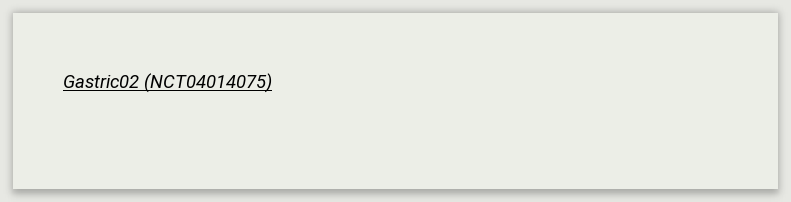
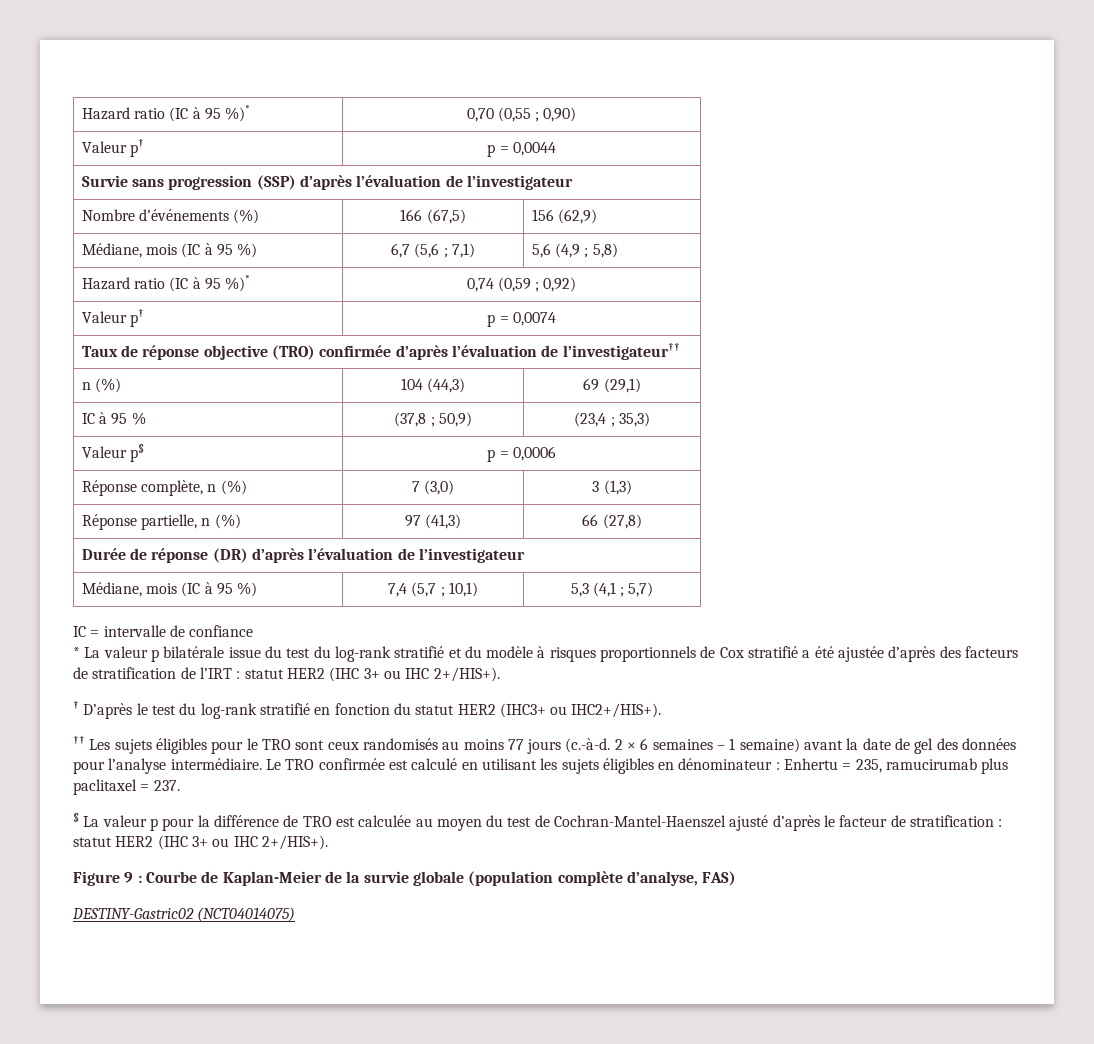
[63,75,139,88] Gastric02 -> [81,105,251,122] [466,107,577,122] [81,139,145,157] [487,142,556,157] [81,175,573,190] [81,209,260,224] [400,209,466,224] [531,209,598,224] [81,243,258,258] [391,243,475,258] [531,243,618,258] [81,275,251,292] [466,277,577,292] [81,309,145,327] [487,312,556,327] [81,343,680,360] [81,378,122,393] [400,378,466,393] [583,378,641,393] [81,412,146,425] [394,412,472,427] [574,412,650,427] [81,444,145,462] [487,446,556,462] [81,480,247,496] [411,480,455,495] [592,480,632,495] [81,514,241,530] [404,514,462,529] [582,514,642,529] [81,548,525,563] [81,582,258,597] [388,582,478,597] [570,582,654,597] [73,625,254,637] [73,646,1019,662] [73,667,500,682] [73,701,662,719] [73,736,1016,754] [73,758,1009,774] [73,779,180,795] [73,813,1003,831] [73,835,328,850] [73,871,737,886] [72,908,194,919] Hazard ratio (IC à 95 %)* | 0,70 (0,55 ; 0,90) // Valeur p† | p = 0,0044 // Survie sans progression (SSP) d’après l’évaluation de l’investigateur // Nombre d’événements (%) | 166 (67,5) | 156 (62,9) // Médiane, mois (IC à 95 %) | 6,7 (5,6 ; 7,1) | 5,6 (4,9 ; 5,8) // Hazard ratio (IC à 95 %)* | 0,74 (0,59 ; 0,92) // Valeur p† | p = 0,0074 // Taux de réponse objective (TRO) confirmée d’après l’évaluation de l’investigateur†† // n (%) | 104 (44,3) | 69 (29,1) // IC à 95 % | (37,8 ; 50,9) | (23,4 ; 35,3) // Valeur p§ | p = 0,0006 // Réponse complète, n (%) | 7 (3,0) | 3 (1,3) // Réponse partielle, n (%) | 97 (41,3) | 66 (27,8) // Durée de réponse (DR) d’après l’évaluation de l’investigateur // Médiane, mois (IC à 95 %) | 7,4 (5,7 ; 10,1) | 5,3 (4,1 ; 5,7) // IC = intervalle de confiance // * La valeur p bilatérale issue du test du log-rank stratifié et du modèle à risques proportionnels de Cox stratifié a été ajustée d’après des facteurs de stratification de l’IRT : statut HER2 (IHC 3+ ou IHC 2+/HIS+). // † D’après le test du log-rank stratifié en fonction du statut HER2 (IHC3+ ou IHC2+/HIS+). // †† Les sujets éligibles pour le TRO sont ceux randomisés au moins 77 jours (c.-à-d. 2 × 6 semaines – 1 semaine) avant la date de gel des données pour l’analyse intermédiaire. Le TRO confirmée est calculé en utilisant les sujets éligibles en dénominateur : Enhertu = 235, ramucirumab plus paclitaxel = 237. // § La valeur p pour la différence de TRO est calculée au moyen du test de Cochran-Mantel-Haenszel ajusté d’après le facteur de stratification : statut HER2 (IHC 3+ ou IHC 2+/HIS+). // Figure 9 : Courbe de Kaplan-Meier de la survie globale (population complète d’analyse, FAS) // DESTINY-Gastric02

